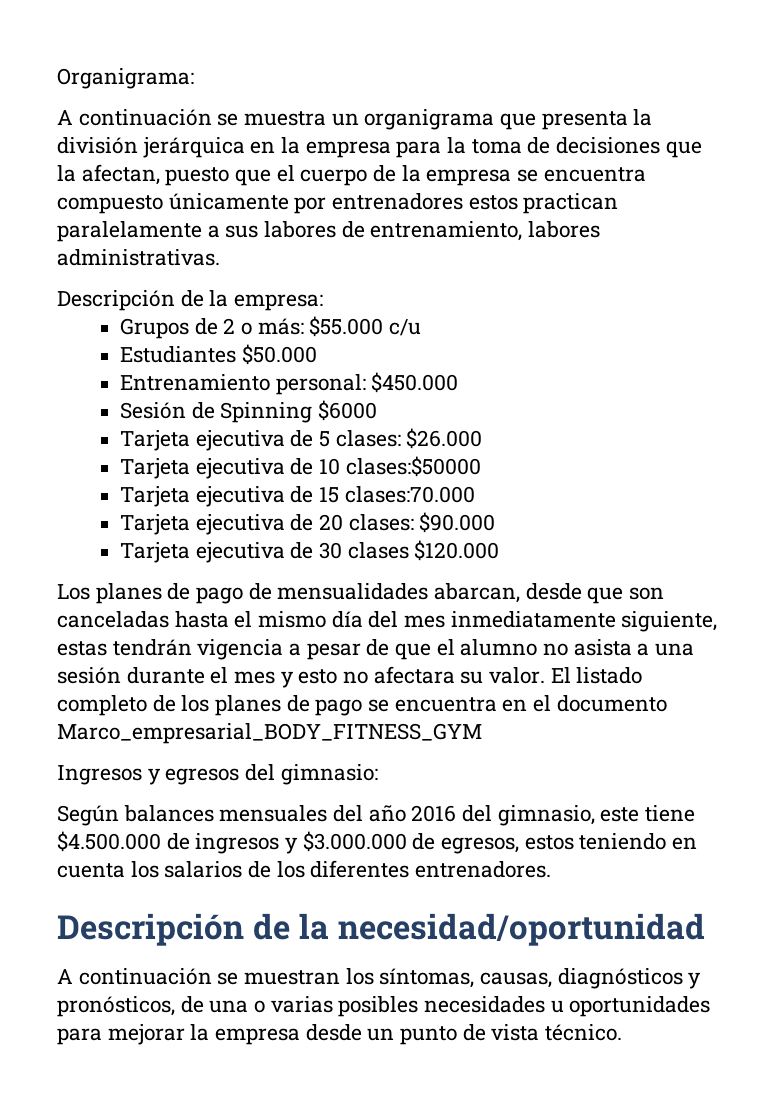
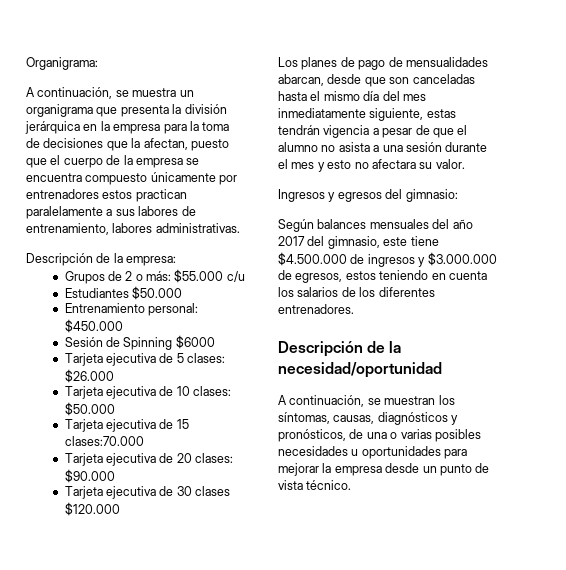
[78,109,212,126] continuación -> [37,87,113,99] continuación,
[345,456,481,477] clases:$50000 -> [193,386,232,396] [64,402,115,416] clases: $50.000
[550,667,643,684] [57,695,667,716] [57,723,482,744] El listado completo de los planes de pago se encuentra en el documento Marco_empresarial_BODY_FITNESS_GYM -> (465, 164) none
[411,805,457,822] 2016 -> [278,236,305,246] 2017
[78,968,212,985] continuación -> [289,395,365,407] continuación,

